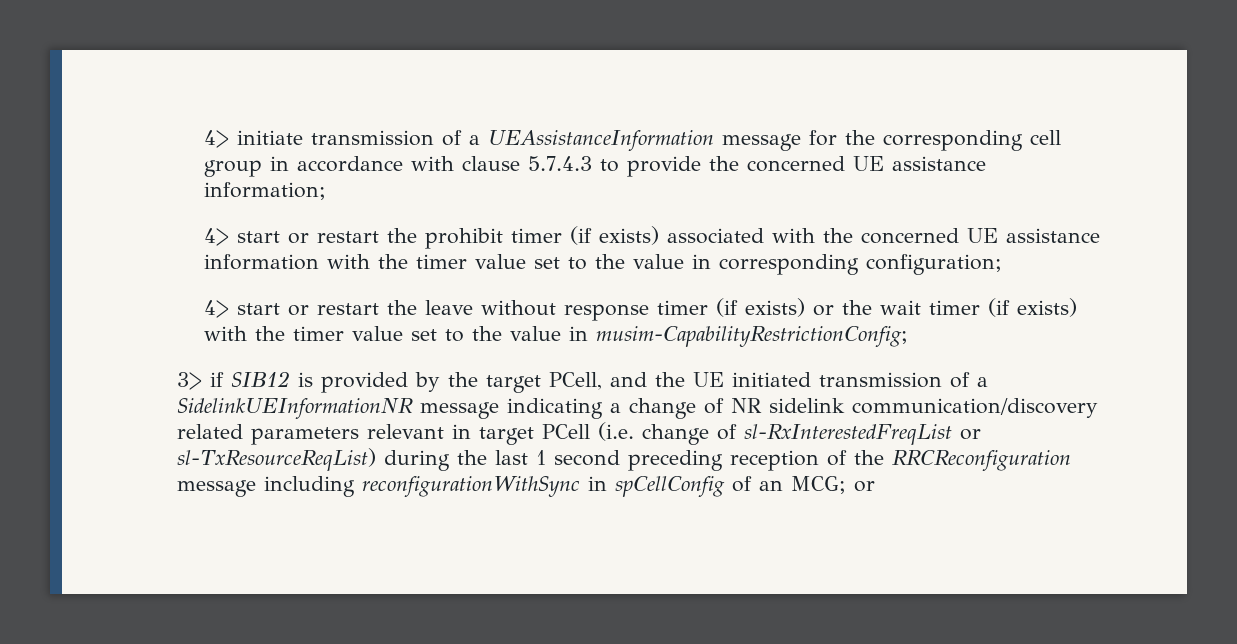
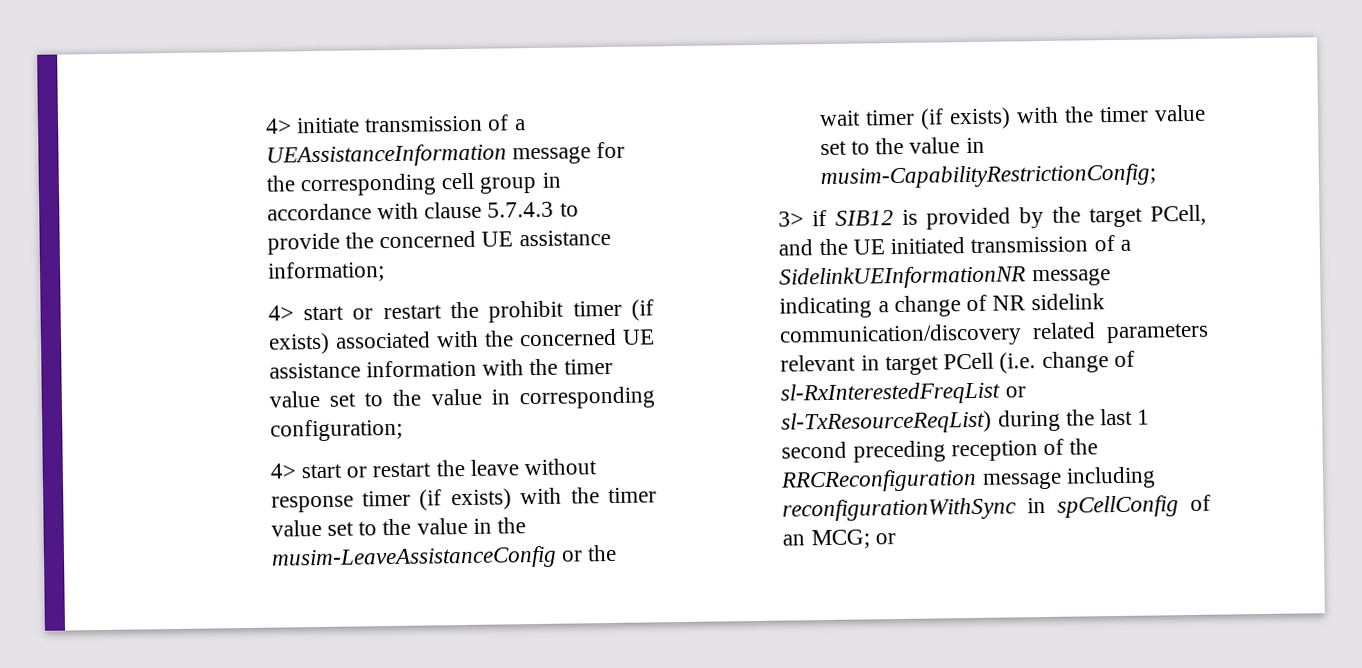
(805, 307) none -> [520,487,657,505] [270,517,526,537] [270,545,557,571] with the timer value set to the value in the musim-LeaveAssistanceConfig

